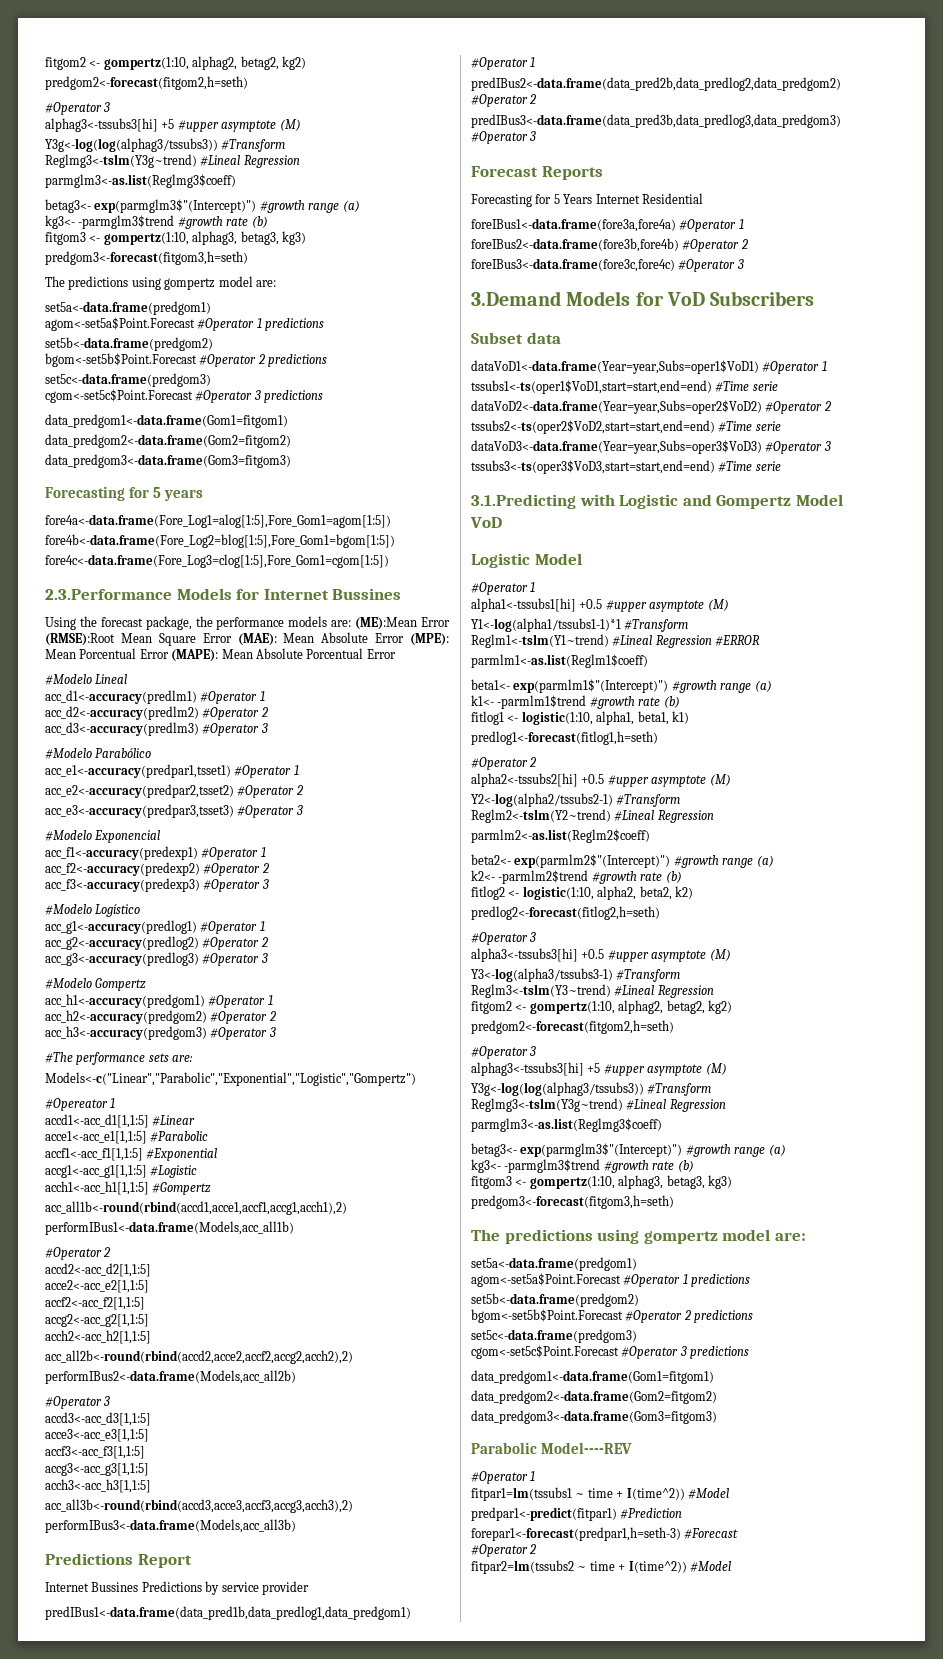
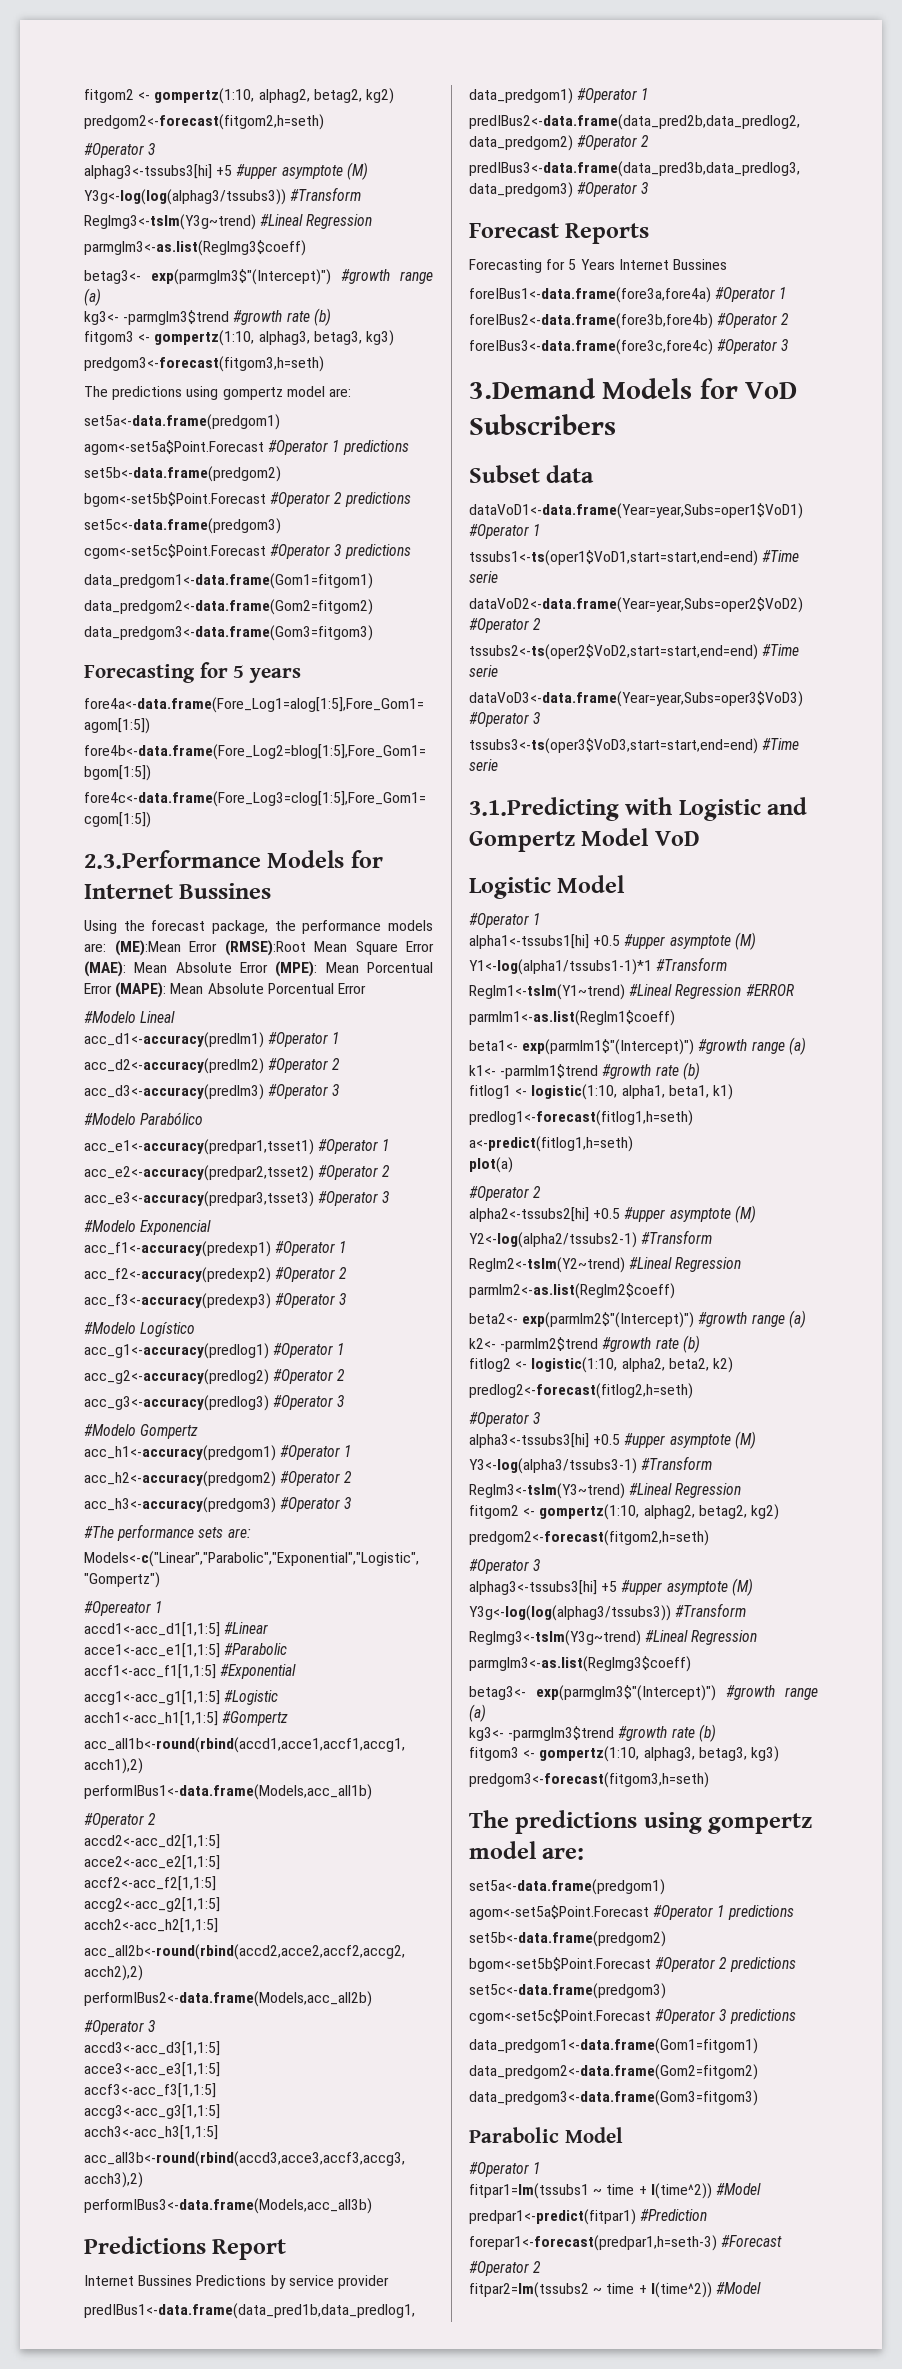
[641,193,703,204] Residential -> [672,259,727,270] Bussines
(658, 738) none -> [469,1136,633,1152] [469,1157,513,1173] // a<-predict(fitlog1,h=seth) // plot(a)
[540,1442,632,1454] Model----REV -> [564,2127,623,2143] Model

